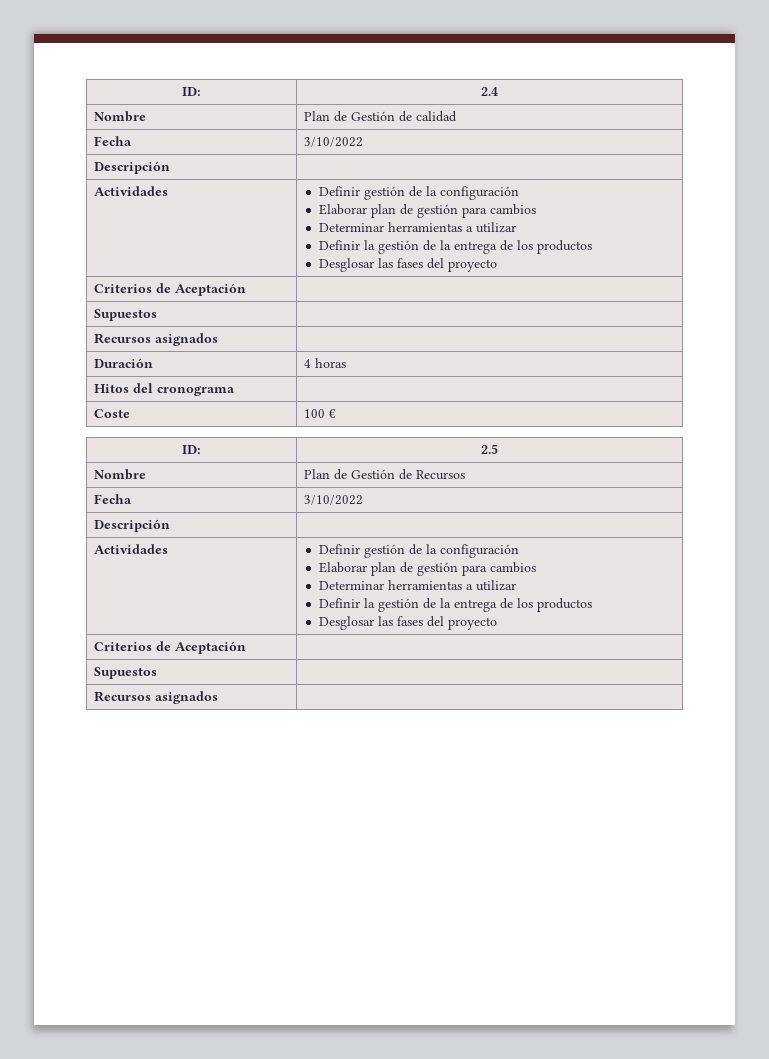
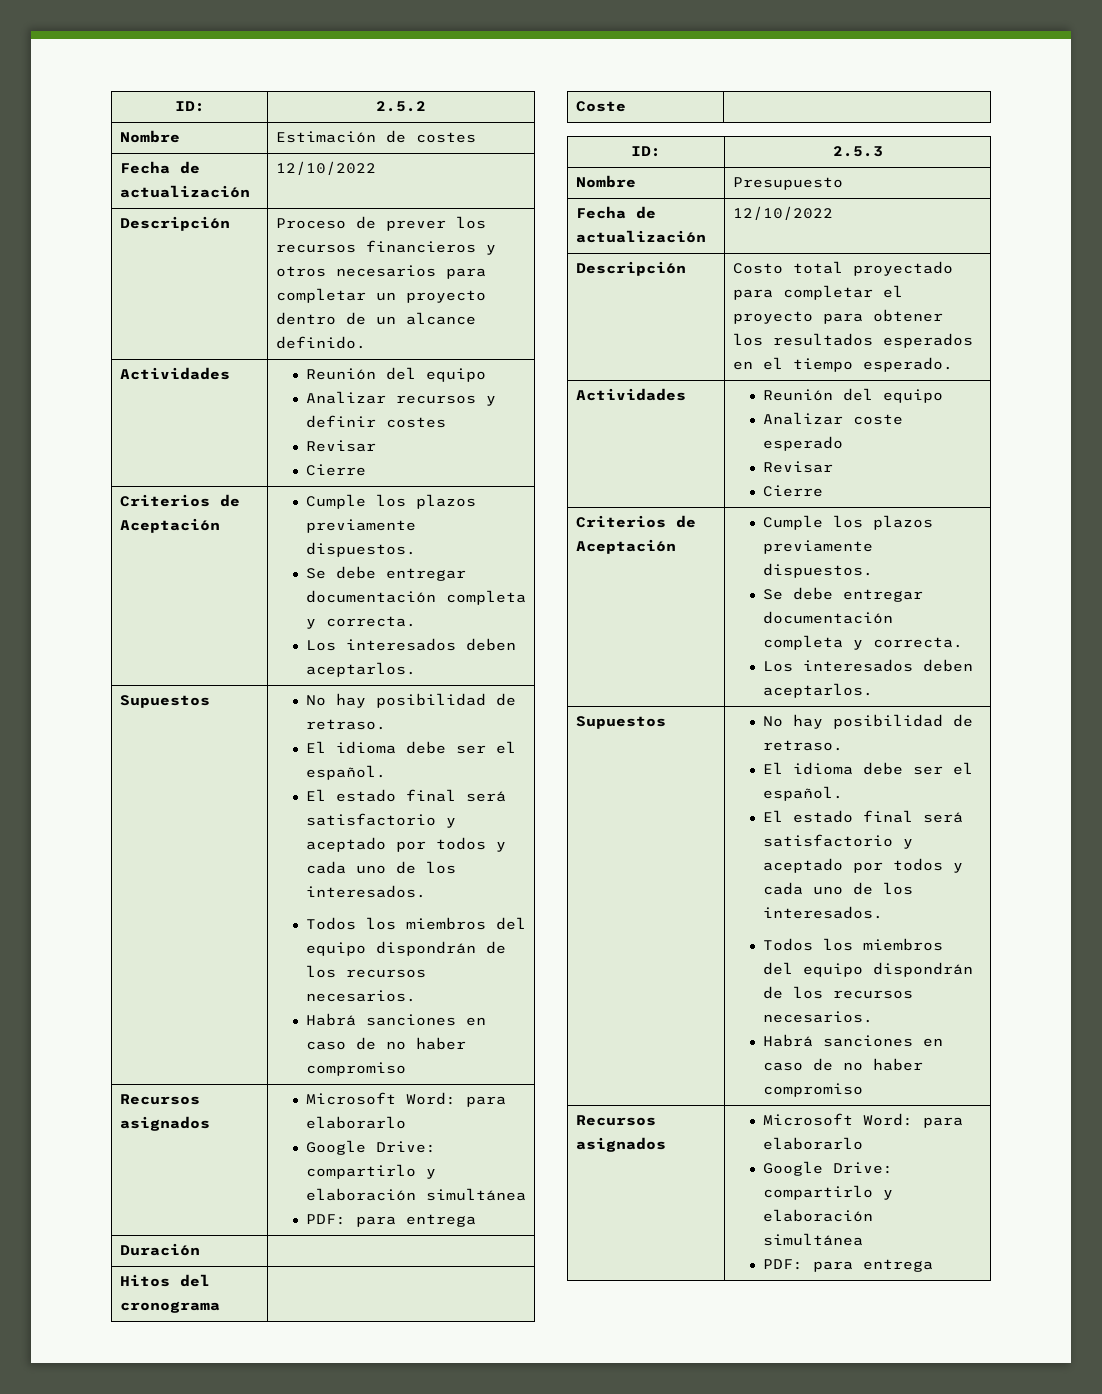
[182,87,201,96] [480,87,498,96] [93,111,146,122] [303,111,457,122] [93,136,132,146] [303,137,363,147] [93,161,170,174] [93,186,168,196] [319,186,520,200] [319,204,537,218] [319,222,517,233] [319,240,593,254] [319,258,498,272] [93,283,246,296] [93,309,157,321] [93,333,218,346] ID: | 2.4 // Nombre | Plan de Gestión de calidad // Fecha | 3/10/2022 // Descripción | // Actividades | Definir gestión de la configuración // Elaborar plan de gestión para cambios // Determinar herramientas a utilizar // Definir la gestión de la entrega de los productos // Desglosar las fases del proyecto // Criterios de Aceptación | // Supuestos | // Recursos asignados | -> [174,101,205,112] [376,101,426,112] [119,130,180,143] [275,130,476,143] [119,161,200,174] [119,185,250,198] [275,161,376,175] [119,216,230,231] [275,216,486,231] [275,240,496,255] [275,265,486,279] [275,288,486,303] [275,312,476,325] [275,336,366,349] [119,367,230,380] [305,367,486,382] [305,391,496,406] [305,415,446,428] [305,440,376,452] [305,464,366,476] [119,494,240,507] [119,518,220,533] [305,494,476,509] [305,519,416,533] [305,542,416,557] [305,566,466,581] [305,590,526,605] [305,616,416,629] [305,638,516,651] [305,662,416,677] [119,695,210,708] [305,693,516,708] [305,719,386,730] [305,741,516,754] [305,765,386,780] [305,789,506,802] [305,813,456,828] [305,837,506,852] [305,861,456,874] [305,885,426,898] [305,917,526,930] [305,941,506,956] [305,965,426,978] [305,990,416,1002] [305,1013,486,1026] [305,1037,466,1050] [305,1062,406,1076] [119,1094,200,1105] [119,1116,210,1131] [305,1092,506,1107] [305,1116,406,1129] [305,1140,436,1155] [305,1164,436,1179] [305,1188,526,1201] [305,1214,476,1227] ID: | 2.5.2 // Nombre | Estimación de costes // Fecha de actualización | 12/10/2022 // Descripción | Proceso de prever los recursos financieros y otros necesarios para completar un proyecto dentro de un alcance definido. // Actividades | Reunión del equipo // Analizar recursos y definir costes // Revisar // Cierre // Criterios de Aceptación | Cumple los plazos previamente dispuestos. // Se debe entregar documentación completa y correcta. // Los interesados deben aceptarlos. // Supuestos | No hay posibilidad de retraso. // El idioma debe ser el español. // El estado final será satisfactorio y aceptado por todos y cada uno de los interesados. // Todos los miembros del equipo dispondrán de los recursos necesarios. // Habrá sanciones en caso de no haber compromiso // Recursos asignados | Microsoft Word: para elaborarlo // Google Drive: compartirlo y elaboración simultánea // PDF: para entrega
[303,358,346,368] 4 horas -> (200, 1249) none
[303,409,336,418] [182,445,201,454] [480,444,498,454] [93,469,146,480] [303,469,465,480] [93,494,132,504] [303,495,363,505] [93,519,170,532] [93,544,168,554] [319,544,520,558] [319,562,537,576] [319,580,517,591] [319,598,593,612] [319,616,498,630] [93,641,246,654] [93,667,157,679] [93,691,218,704] 100 € // ID: | 2.5 // Nombre | Plan de Gestión de Recursos // Fecha | 3/10/2022 // Descripción | // Actividades | Definir gestión de la configuración // Elaborar plan de gestión para cambios // Determinar herramientas a utilizar // Definir la gestión de la entrega de los productos // Desglosar las fases del proyecto // Criterios de Aceptación | // Supuestos | // Recursos asignados | -> [631,146,661,157] [832,146,883,157] [575,175,636,188] [732,177,843,190] [575,206,656,219] [575,230,706,243] [732,206,833,220] [575,261,686,276] [732,261,953,276] [732,285,903,300] [732,309,943,324] [732,333,973,348] [732,357,953,372] [575,388,686,401] [762,388,943,403] [762,412,903,425] [762,436,843,451] [762,461,833,473] [762,485,823,497] [575,515,696,528] [575,539,676,554] [762,515,933,530] [762,540,873,554] [762,563,873,578] [762,587,923,602] [762,611,893,624] [762,635,963,650] [762,659,973,672] [762,683,873,698] [575,716,666,729] [762,714,973,729] [762,740,843,751] [762,762,973,775] [762,786,843,801] [762,810,963,823] [762,834,913,849] [762,858,963,873] [762,882,913,895] [762,906,883,919] [762,938,943,951] [762,962,973,977] [762,986,913,999] [762,1011,873,1023] [762,1034,943,1047] [762,1058,923,1071] [762,1083,863,1097] [575,1115,656,1126] [575,1137,666,1152] [762,1113,963,1128] [762,1137,863,1150] [762,1161,893,1176] [762,1185,893,1200] [762,1209,873,1222] [762,1233,863,1246] [762,1259,933,1272] // ID: | 2.5.3 // Nombre | Presupuesto // Fecha de actualización | 12/10/2022 // Descripción | Costo total proyectado para completar el proyecto para obtener los resultados esperados en el tiempo esperado. // Actividades | Reunión del equipo // Analizar coste esperado // Revisar // Cierre // Criterios de Aceptación | Cumple los plazos previamente dispuestos. // Se debe entregar documentación completa y correcta. // Los interesados deben aceptarlos. // Supuestos | No hay posibilidad de retraso. // El idioma debe ser el español. // El estado final será satisfactorio y aceptado por todos y cada uno de los interesados. // Todos los miembros del equipo dispondrán de los recursos necesarios. // Habrá sanciones en caso de no haber compromiso // Recursos asignados | Microsoft Word: para elaborarlo // Google Drive: compartirlo y elaboración simultánea // PDF: para entrega

